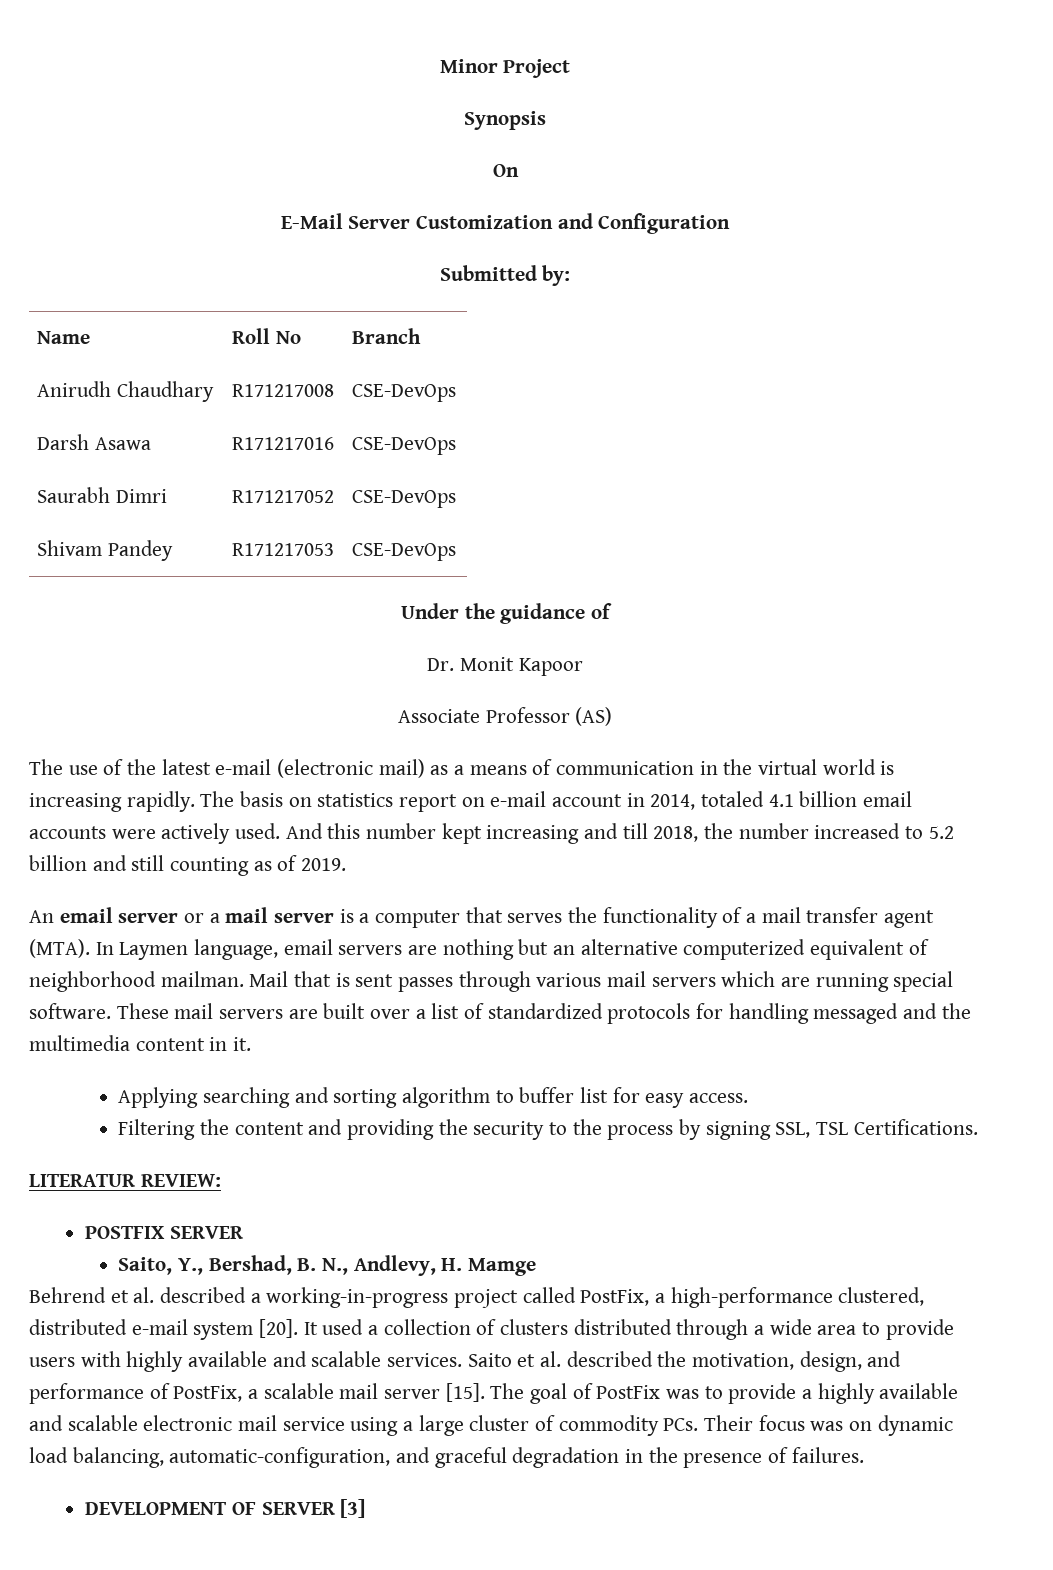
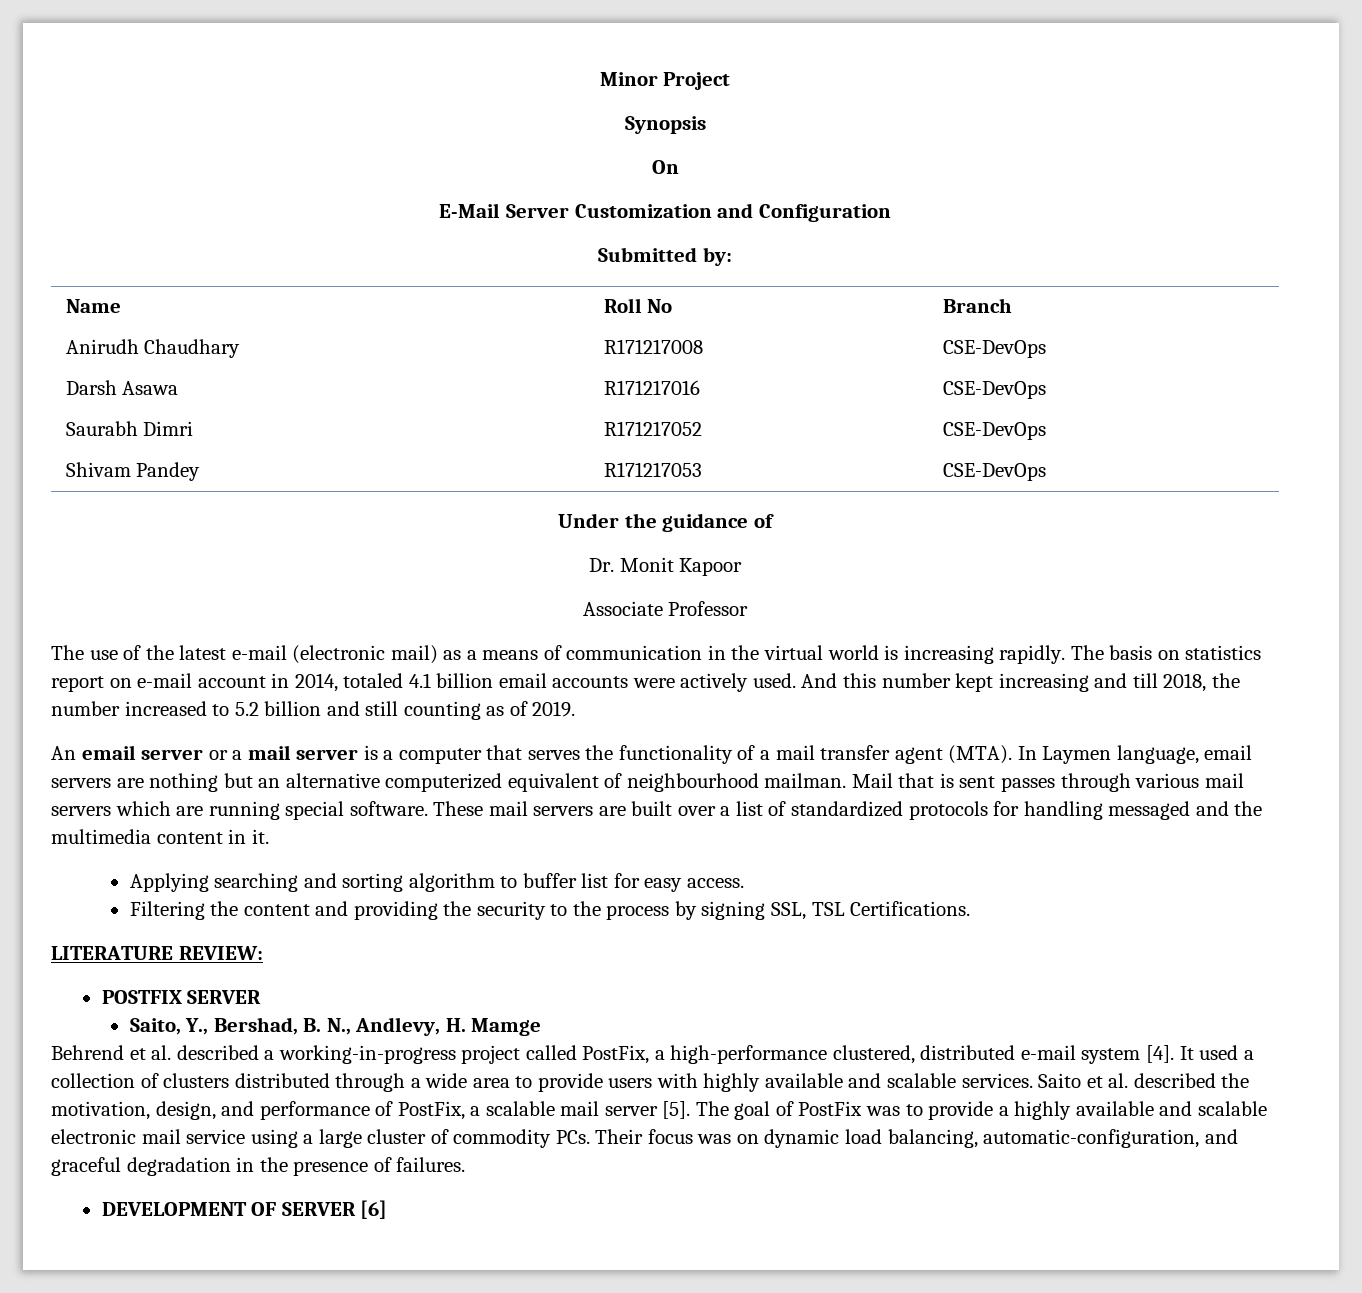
[575,707,613,726] (AS) -> (749, 608) none
[29,971,156,992] neighborhood -> [626,773,759,792] neighbourhood
[29,1174,136,1187] LITERATUR -> [51,946,173,960] LITERATURE
[259,1319,299,1338] [20]. -> [1146,1045,1175,1063] [4].
[445,1383,485,1402] [15]. -> [662,1101,691,1119] [5].
[340,1499,366,1518] [3] -> [360,1200,388,1219] [6]

